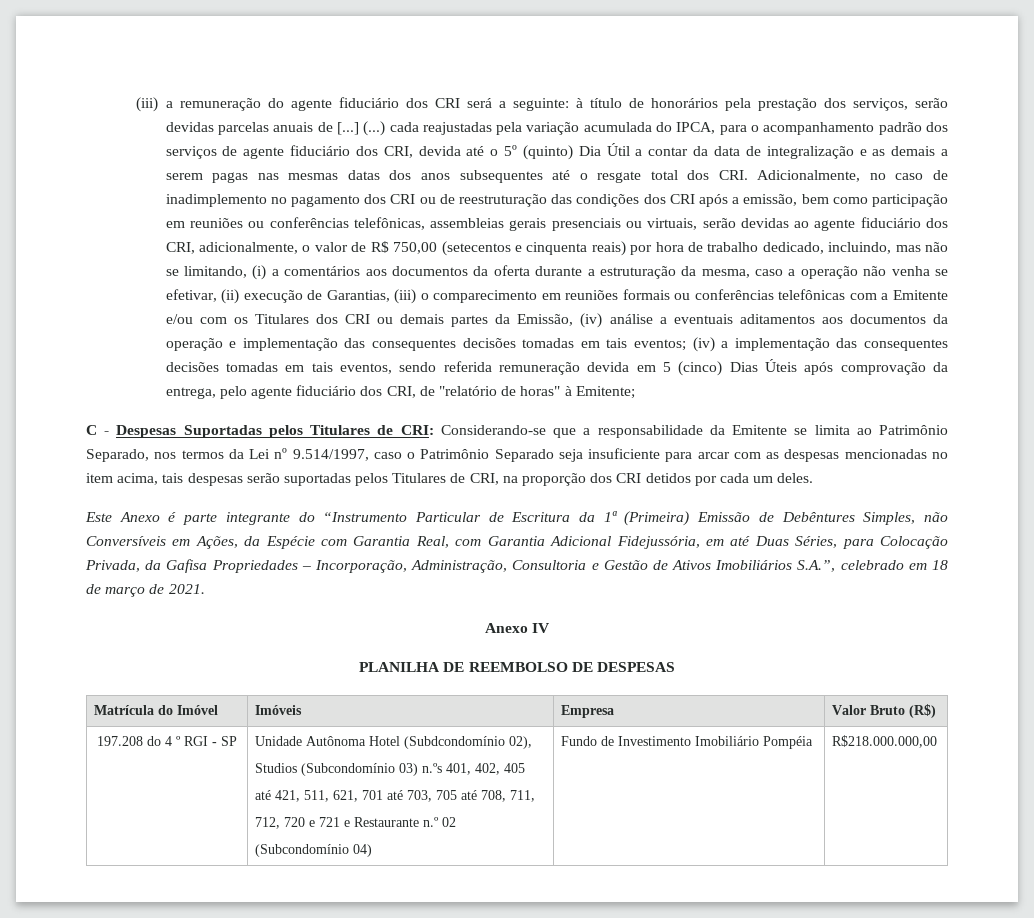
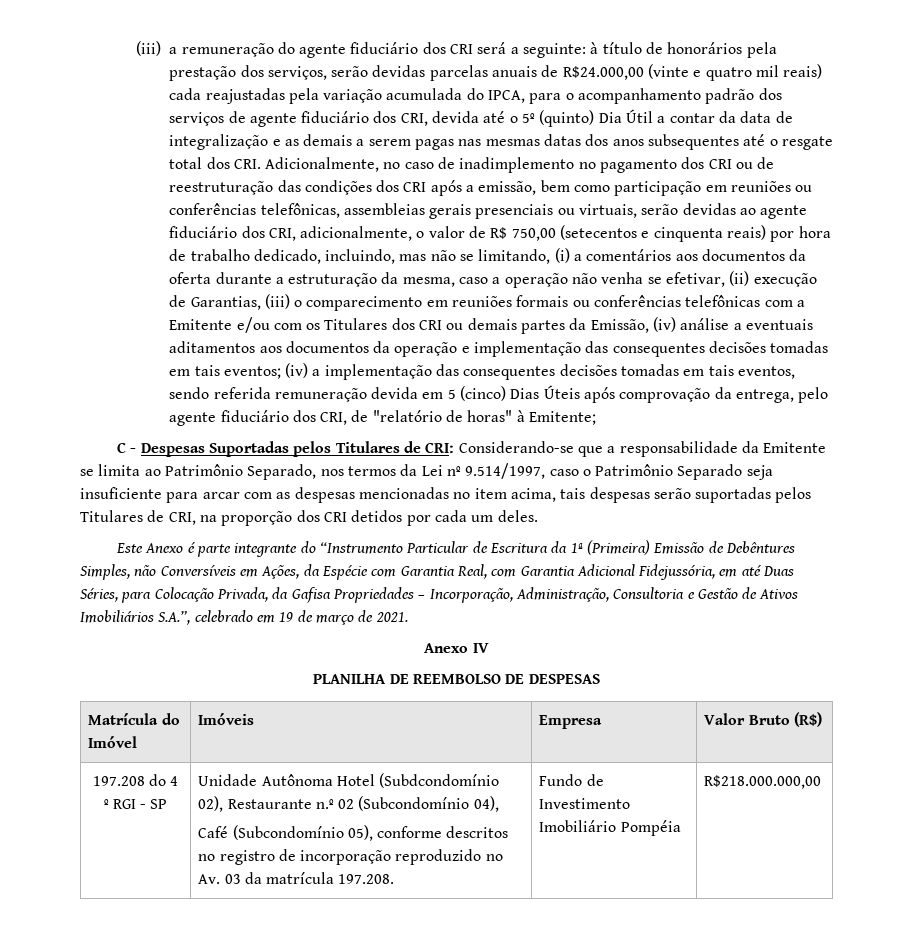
[336,121,386,136] [...] (...) -> [562,64,823,81] R$24.000,00 (vinte e quatro mil reais)
[932,560,948,570] 18 -> [279,612,294,622] 19
[254,763,525,776] [254,790,535,802] [254,817,456,829] [254,844,372,857] // Studios (Subcondomínio 03) n.ºs 401, 402, 405 // até 421, 511, 621, 701 até 703, 705 até 708, 711, // 712, 720 e 721 e Restaurante n.º 02 // (Subcondomínio 04) -> [227,796,499,812] [198,825,509,841] [198,849,503,865] [198,872,395,884] Restaurante n.º 02 (Subcondomínio 04), // Café (Subcondomínio 05), conforme descritos no registro de incorporação reproduzido no Av. 03 da matrícula 197.208.

